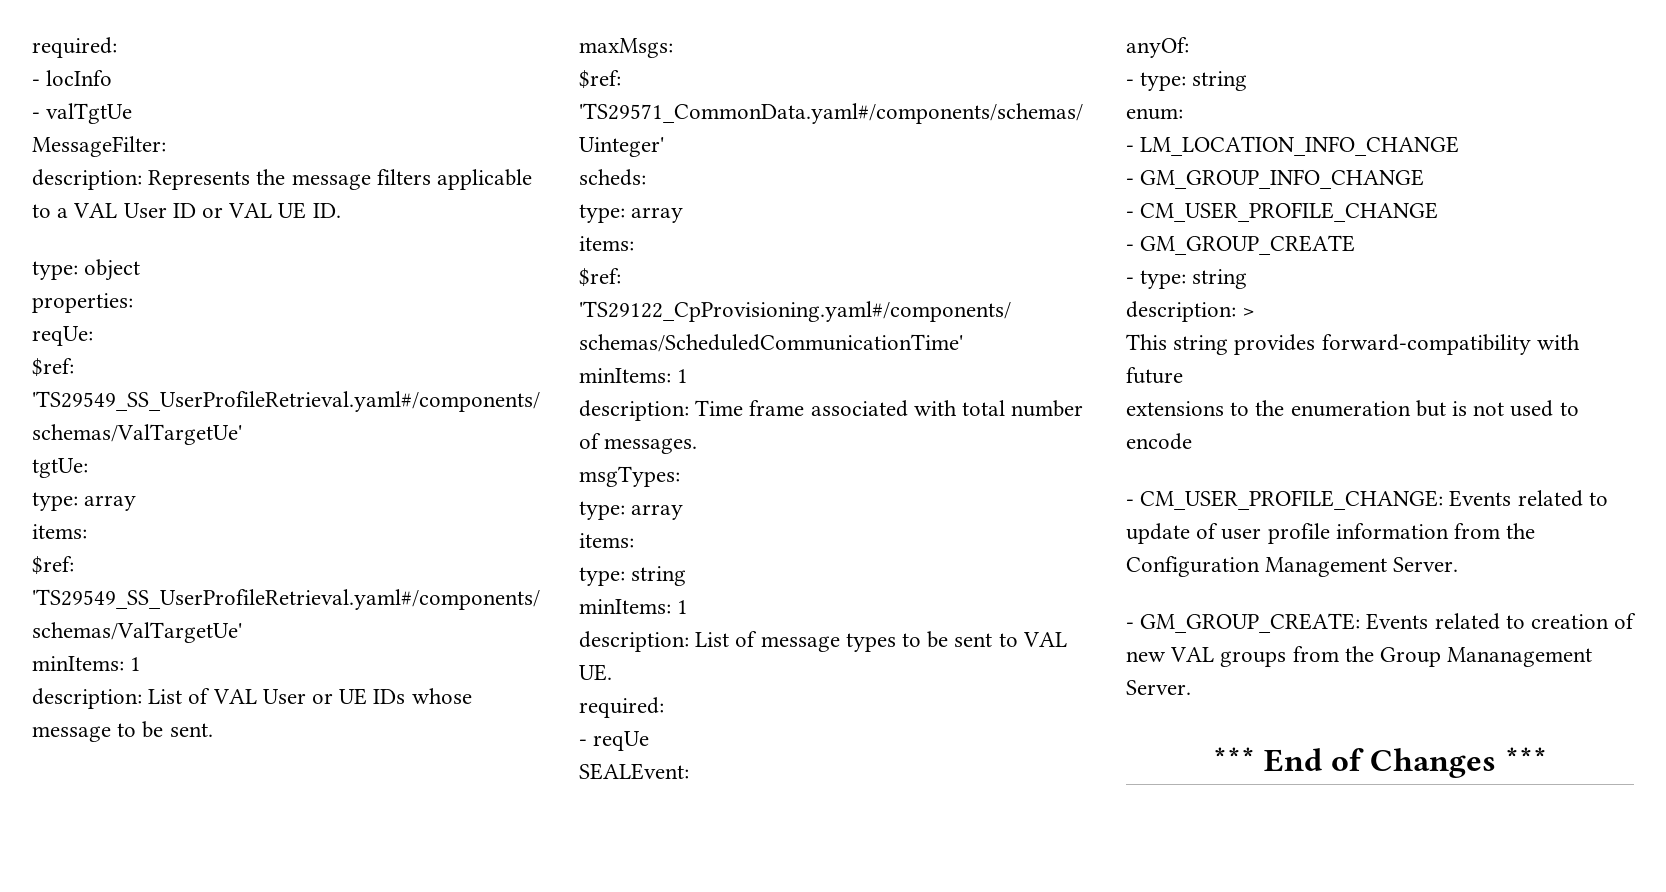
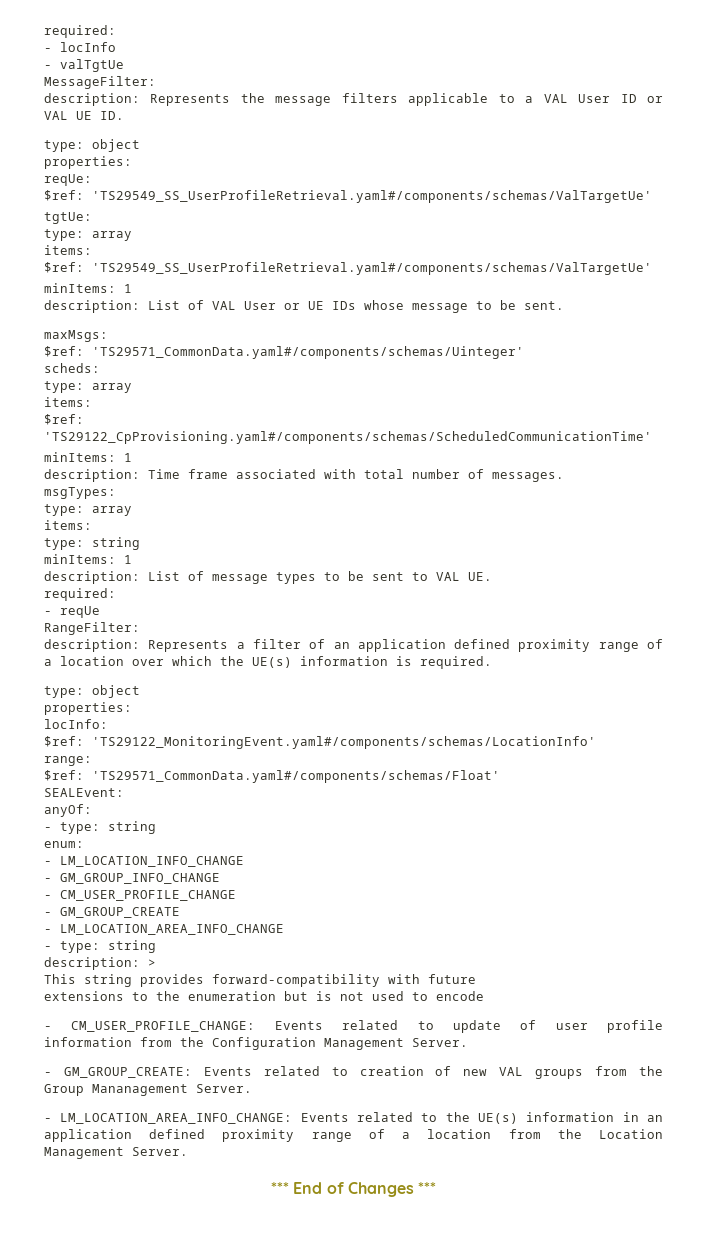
(650, 741) none -> [44,622,140,635] [44,639,663,652] [44,656,492,669] [44,685,140,698] [44,702,132,715] [44,719,108,729] [44,736,596,749] [44,756,92,766] [44,770,500,783] // RangeFilter: // description: Represents a filter of an application defined proximity range of a location over which the UE(s) information is required. // type: object // properties: // locInfo: // $ref: 'TS29122_MonitoringEvent.yaml#/components/schemas/LocationInfo' // range: // $ref: 'TS29571_CommonData.yaml#/components/schemas/Float'
(1356, 245) none -> [44,924,284,935] // - LM_LOCATION_AREA_INFO_CHANGE
(1191, 687) none -> [44,1112,663,1124] [44,1129,663,1142] [44,1147,188,1159] // - LM_LOCATION_AREA_INFO_CHANGE: Events related to the UE(s) information in an application defined proximity range of a location from the Location Management Server.

